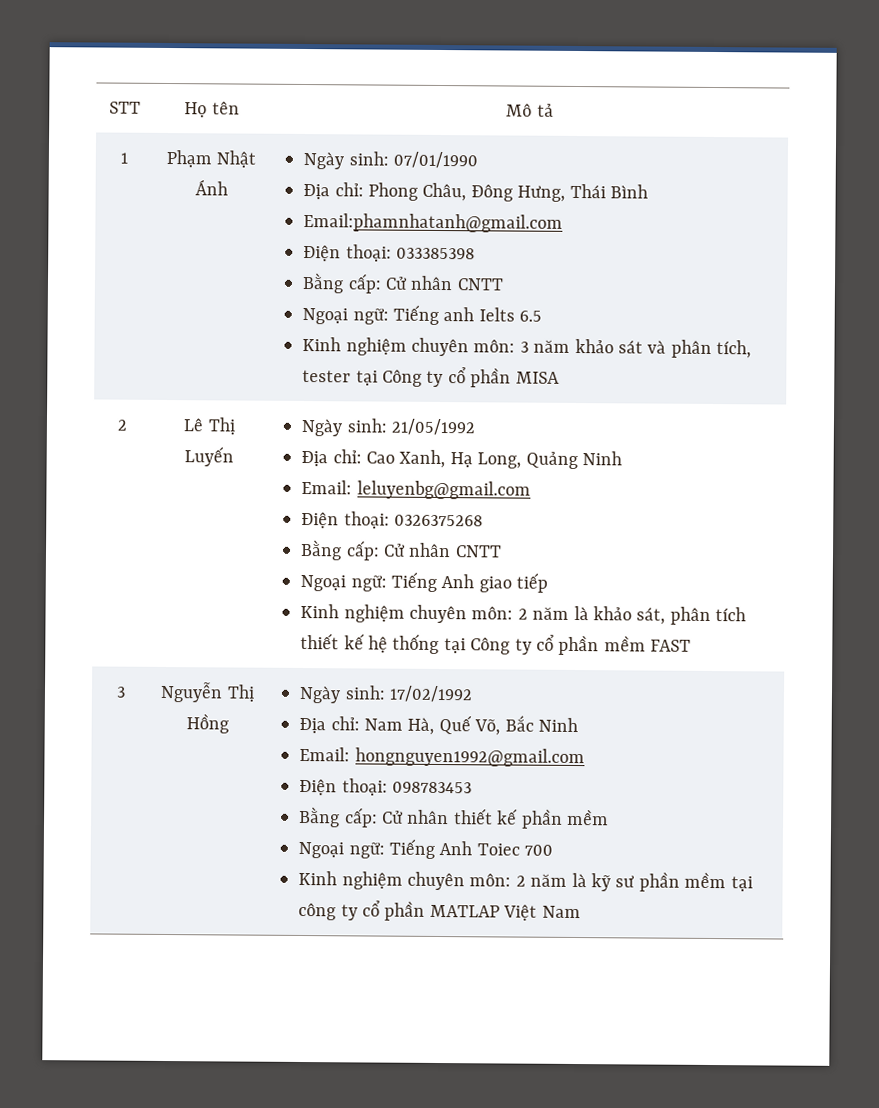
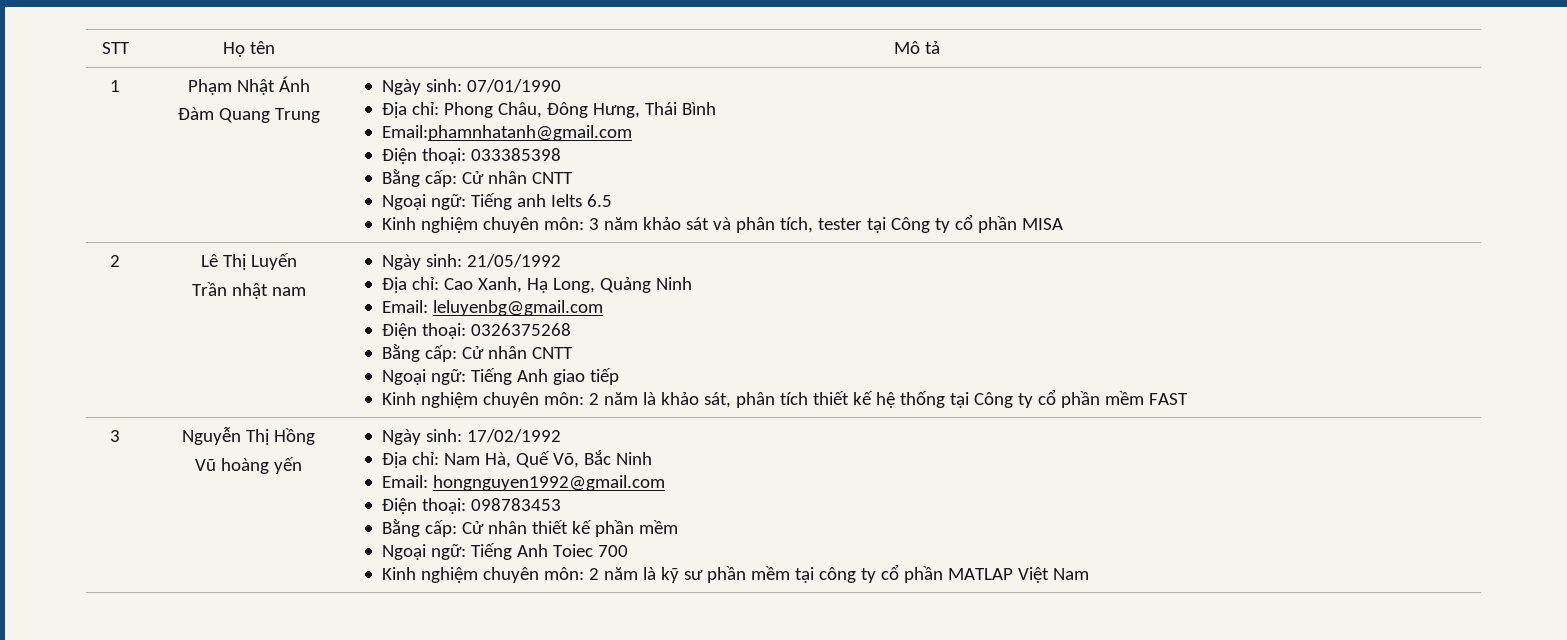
(228, 187) none -> [177,107,320,123] // Đàm Quang Trung
(234, 456) none -> [191,282,306,299] // Trần nhật nam
(229, 723) none -> [195,457,302,474] // Vũ hoàng yến

